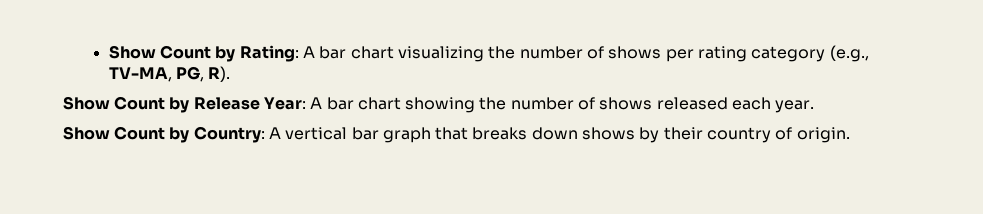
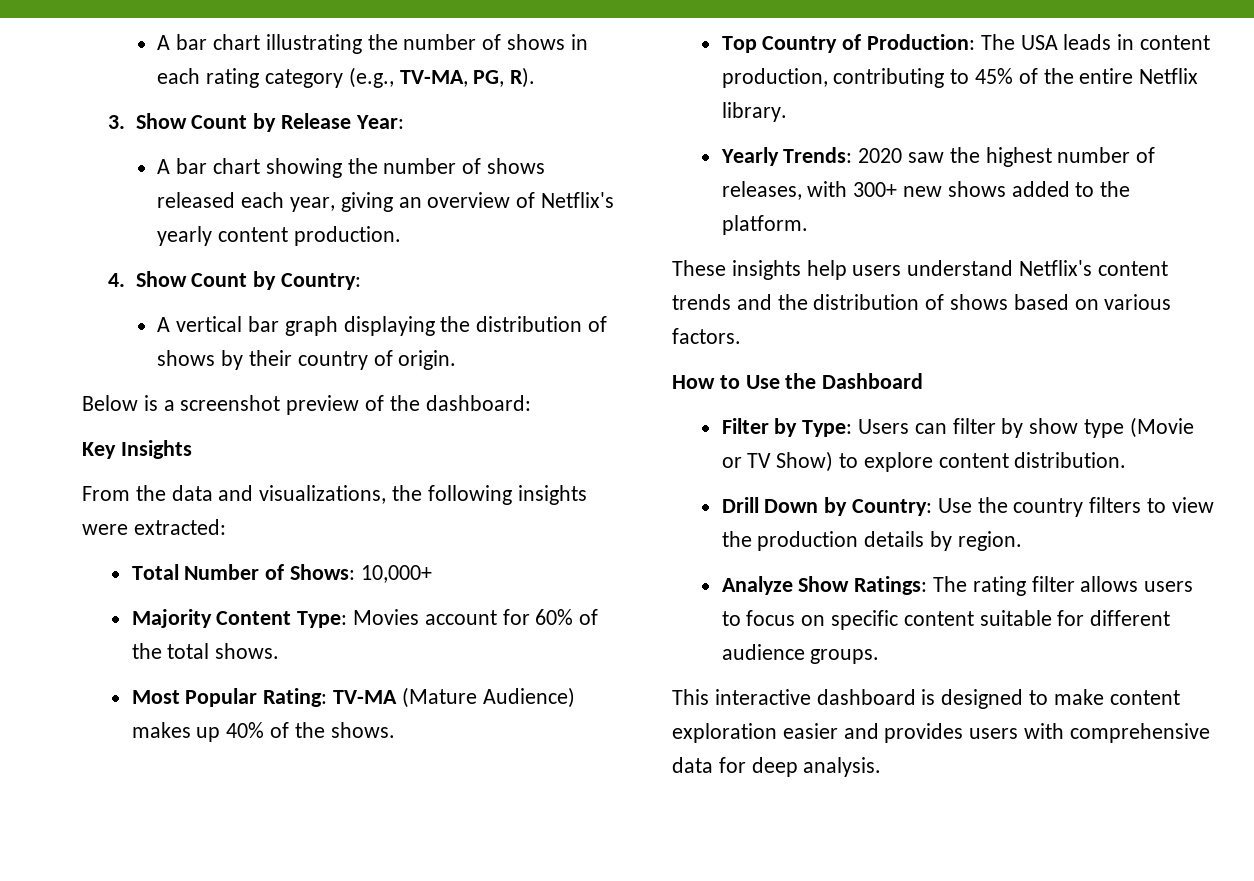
[108,45,694,62] Show Count by Rating: A bar chart visualizing the number of shows per -> [157,34,588,54] [157,68,201,84] A bar chart illustrating the number of shows in each
(231, 74) none -> [107,115,125,129] 3.
(306, 103) none -> (404, 122) //
[775,100,815,113] year. // -> [289,192,614,212] [157,226,401,246] [107,273,125,287] year, giving an overview of Netflix's yearly content production. // 4.
(265, 134) none -> (362, 281) //
[435,127,578,140] that breaks down -> [343,316,607,336] displaying the distribution of
(850, 135) none -> [82,395,531,415] [82,440,192,459] [82,485,587,505] [82,519,226,535] [131,564,432,583] [131,609,599,628] [131,643,280,659] [131,687,575,708] [131,722,395,742] [721,34,1210,53] [721,68,1199,88] [721,102,787,122] [720,147,1156,167] [721,181,1131,200] [721,215,808,235] [672,260,1168,280] [672,294,1172,310] [672,328,741,344] [672,373,924,389] [721,417,1194,438] [721,451,1127,472] [721,497,1214,517] [721,531,1022,551] [721,576,1194,596] [721,610,1171,630] [721,644,880,664] [672,689,1180,709] [672,723,1210,743] [672,757,882,777] // Below is a screenshot preview of the dashboard: // Key Insights // From the data and visualizations, the following insights were extracted: // Total Number of Shows: 10,000+ // Majority Content Type: Movies account for 60% of the total shows. // Most Popular Rating: TV-MA (Mature Audience) makes up 40% of the shows. // Top Country of Production: The USA leads in content production, contributing to 45% of the entire Netflix library. // Yearly Trends: 2020 saw the highest number of releases, with 300+ new shows added to the platform. // These insights help users understand Netflix's content trends and the distribution of shows based on various factors. // How to Use the Dashboard // Filter by Type: Users can filter by show type (Movie or TV Show) to explore content distribution. // Drill Down by Country: Use the country filters to view the production details by region. // Analyze Show Ratings: The rating filter allows users to focus on specific content suitable for different audience groups. // This interactive dashboard is designed to make content exploration easier and provides users with comprehensive data for deep analysis.

